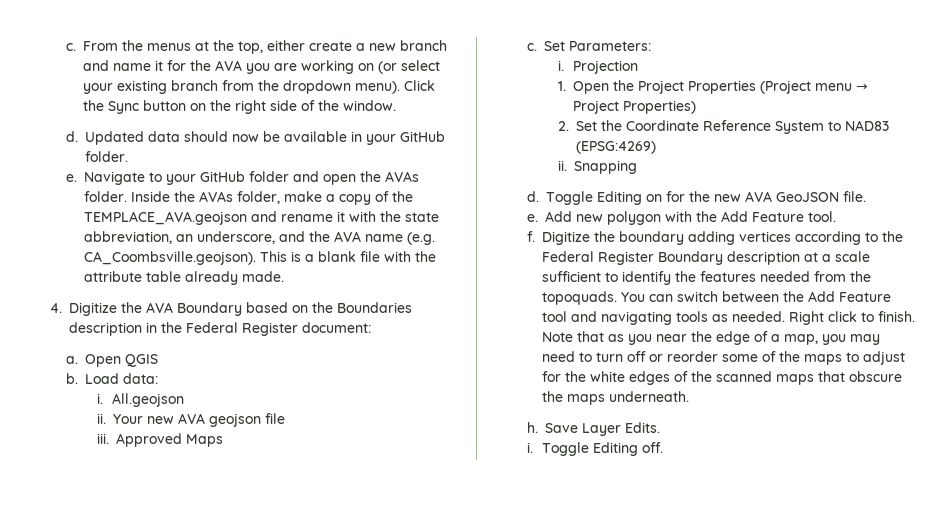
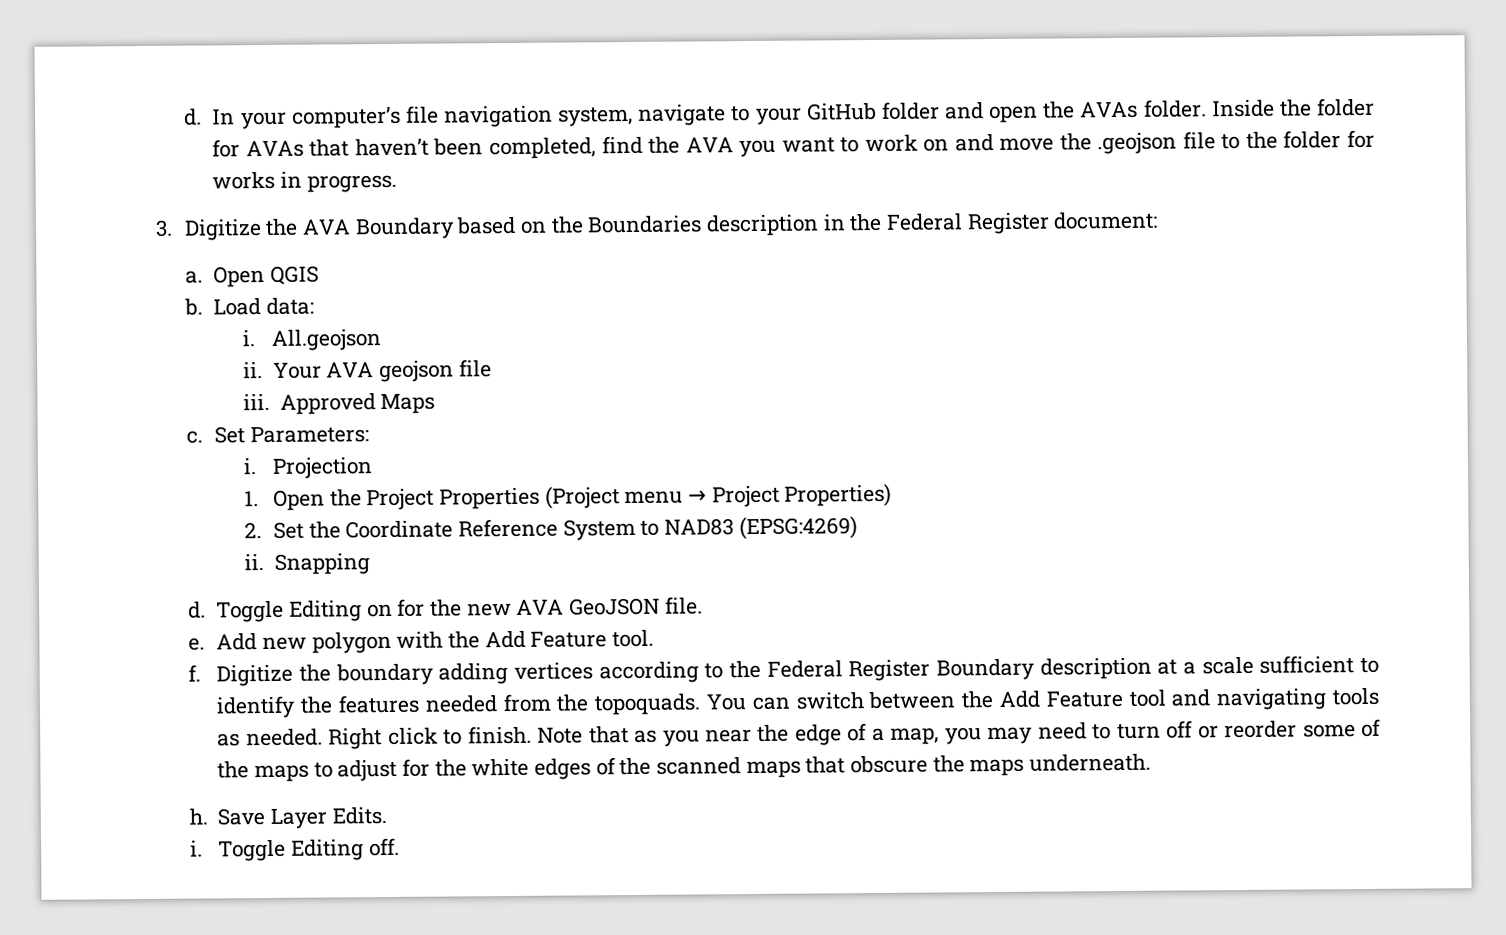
[65,40,447,54] [82,60,440,74] [82,80,435,94] [82,100,396,114] [65,131,445,145] [84,151,128,162] [65,171,145,185] c. From the menus at the top, either create a new branch and name it for the AVA you are working on (or select your existing branch from the dropdown menu). Click the Sync button on the right side of the window. // d. Updated data should now be available in your GitHub folder. // e. Navigate -> [183,104,727,130] d. In your computer’s file navigation system, navigate
[198,191,413,205] [83,211,439,225] [83,231,435,245] [83,251,436,265] [83,271,284,285] [50,303,63,313] AVAs folder, make a copy of the TEMPLACE_AVA.geojson and rename it with the state abbreviation, an underscore, and the AVA name (e.g. CA_Coombsville.geojson). This is a blank file with the attribute table already made. // 4. -> [1315,97,1375,117] [212,129,1376,160] [212,171,397,193] [154,219,173,237] folder for AVAs that haven’t been completed, find the AVA you want to work on and move the .geojson file to the folder for works in progress. // 3.
[146,416,174,424] new -> (322, 370) none

